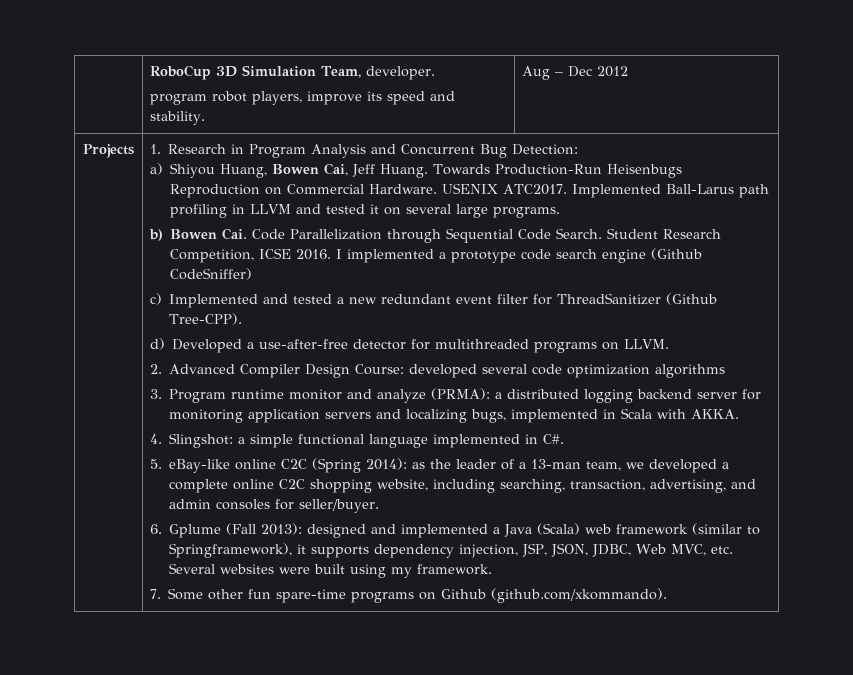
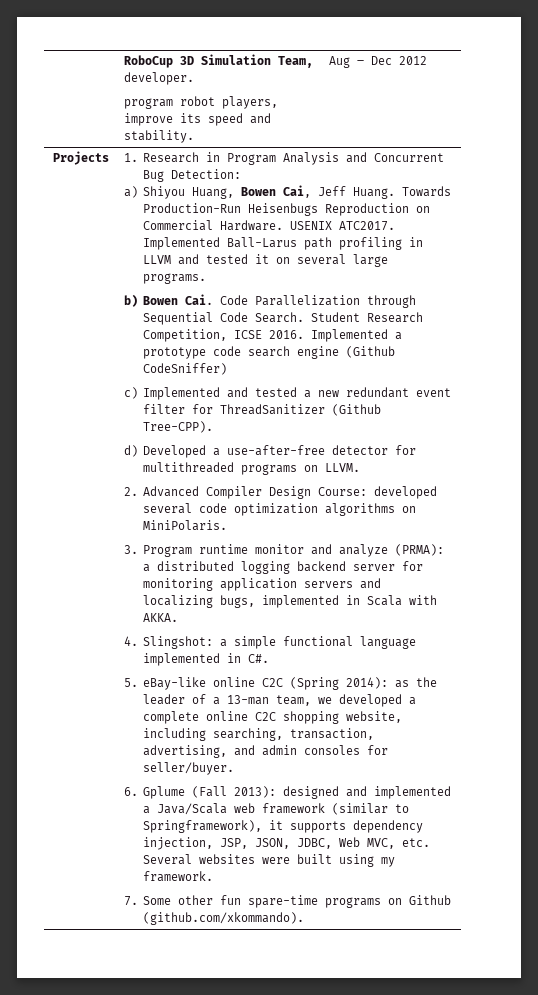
[336,249,435,263] I implemented -> [311,329,389,342] Implemented
(726, 371) none -> [402,506,417,513] [143,520,228,531] on MiniPolaris.
[504,523,581,537] Java (Scala) -> [157,803,228,815] Java/Scala

